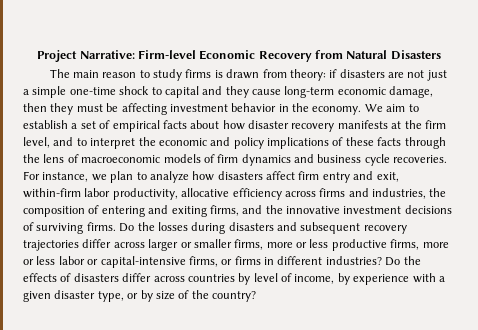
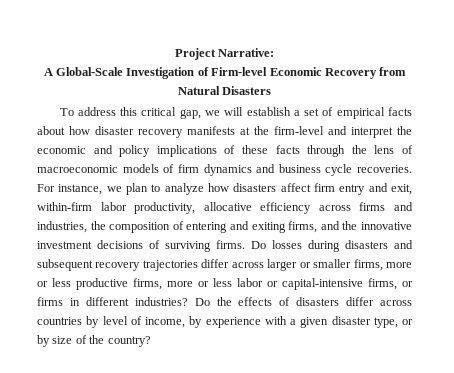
(135, 54) none -> [43,67,209,79] // A Global-Scale Investigation of
[49,69,447,81] [23,86,434,98] [23,103,419,115] The main reason to study firms is drawn from theory: if disasters are not just a simple one-time shock to capital and they cause long-term economic damage, then they must be affecting investment behavior in the economy. We aim to -> [59,107,244,119] To address this critical gap, we will
[424,120,446,129] [23,137,87,148] firm level, and to -> [274,126,347,135] firm-level and
[137,222,155,231] the -> (266, 245) none

